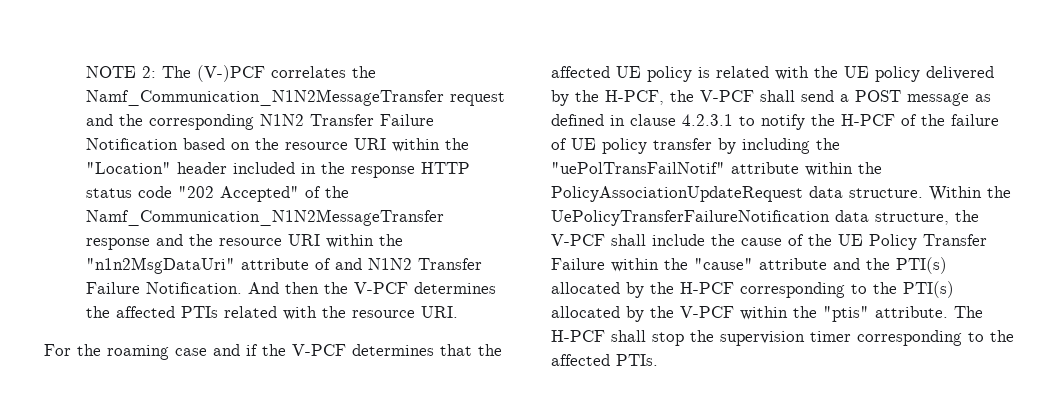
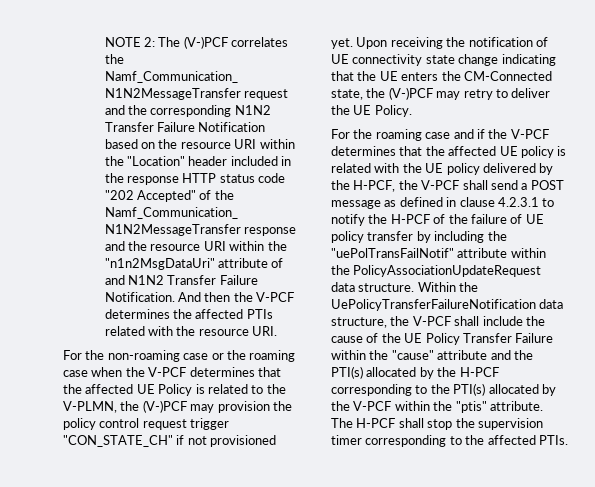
(458, 312) none -> [63,350,296,362] [63,367,281,377] [63,384,286,396] [63,400,292,413] [63,418,230,430] [63,435,277,447] [331,37,548,49] [331,54,556,66] [331,71,552,81] [331,87,551,100] [331,105,412,117] // For the non-roaming case or the roaming case when the V-PCF determines that the affected UE Policy is related to the V-PLMN, the (V-)PCF may provision the policy control request trigger "CON_STATE_CH" if not provisioned yet. Upon receiving the notification of UE connectivity state change indicating that the UE enters the CM-Connected state, the (V-)PCF may retry to deliver the UE Policy.

